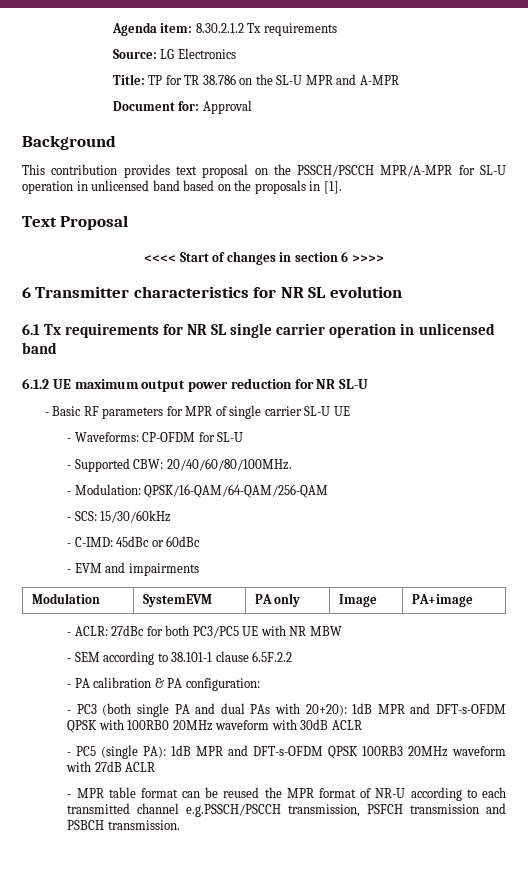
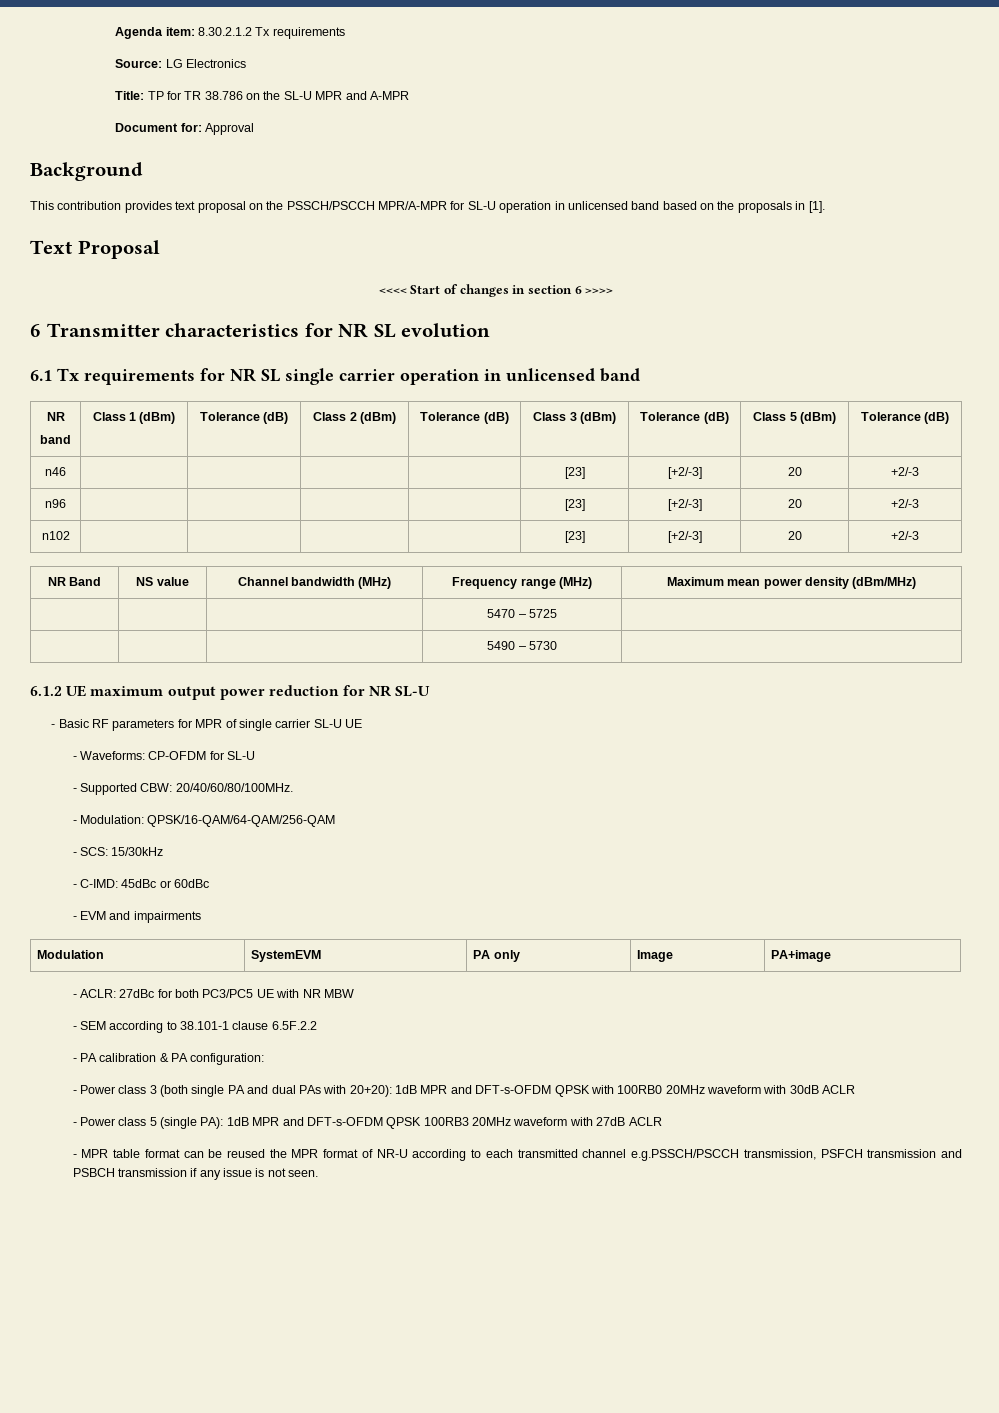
(57, 348) none -> [46,412,65,421] [40,435,71,444] [92,412,176,424] [199,412,289,424] [313,412,396,424] [420,412,509,424] [533,412,616,424] [640,412,729,424] [753,412,836,424] [860,412,950,424] [45,467,66,476] [564,467,585,479] [667,467,702,479] [787,467,802,476] [891,467,919,476] [45,499,66,508] [564,499,585,511] [667,499,702,511] [787,499,802,508] [891,499,919,508] [41,531,70,540] [564,531,585,543] [667,531,702,543] [787,531,802,540] [891,531,919,540] [47,577,102,586] [136,577,189,586] [237,577,392,589] [452,577,592,589] [666,577,917,589] [487,609,557,618] [487,641,557,650] // NR // band | Class 1 (dBm) | Tolerance (dB) | Class 2 (dBm) | Tolerance (dB) | Class 3 (dBm) | Tolerance (dB) | Class 5 (dBm) | Tolerance (dB) // n46 | | | | | [23] | [+2/-3] | 20 | +2/-3 // n96 | | | | | [23] | [+2/-3] | 20 | +2/-3 // n102 | | | | | [23] | [+2/-3] | 20 | +2/-3 // NR Band | NS value | Channel bandwidth (MHz) | Frequency range (MHz) | Maximum mean power density (dBm/MHz) // | | | 5470 – 5725 | // | | | 5490 – 5730 |
[100,510,172,523] 15/30/60kHz -> [111,847,164,856] 15/30kHz
[76,704,97,714] PC3 -> [79,1085,157,1094] Power class 3
[76,746,97,756] PC5 -> [79,1117,157,1126] Power class 5
[107,820,180,830] transmission. -> [117,1168,319,1180] transmission if any issue is not seen.

